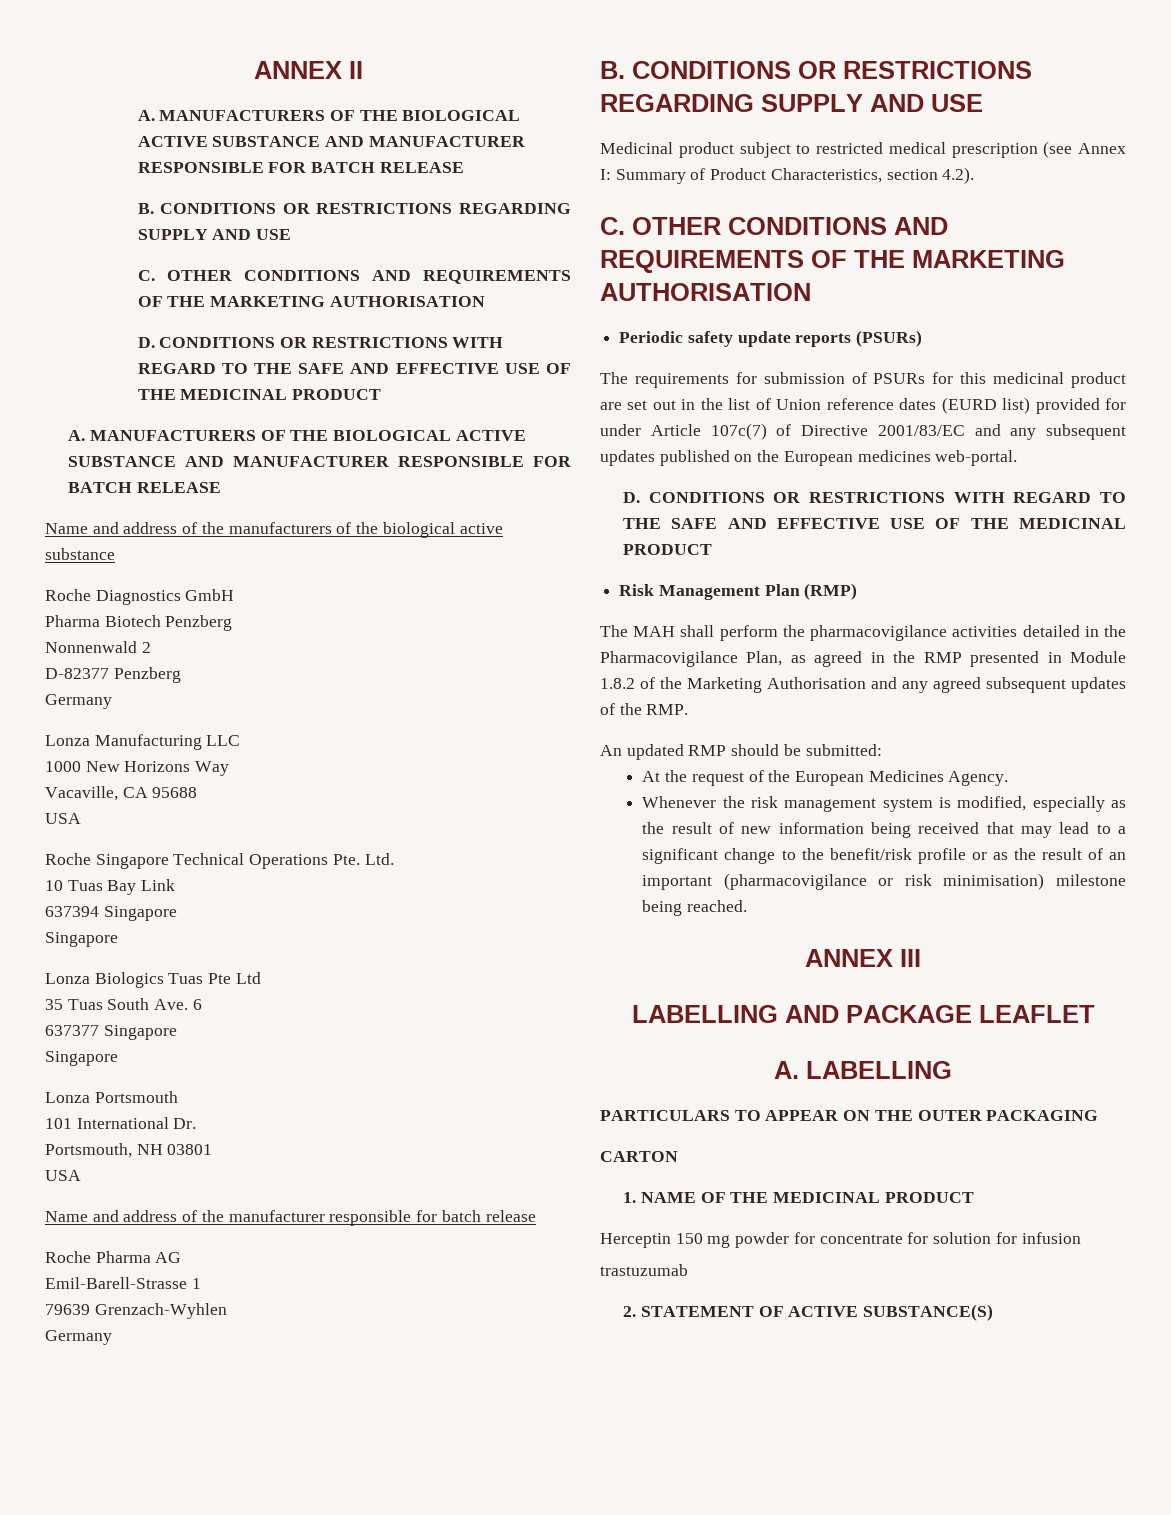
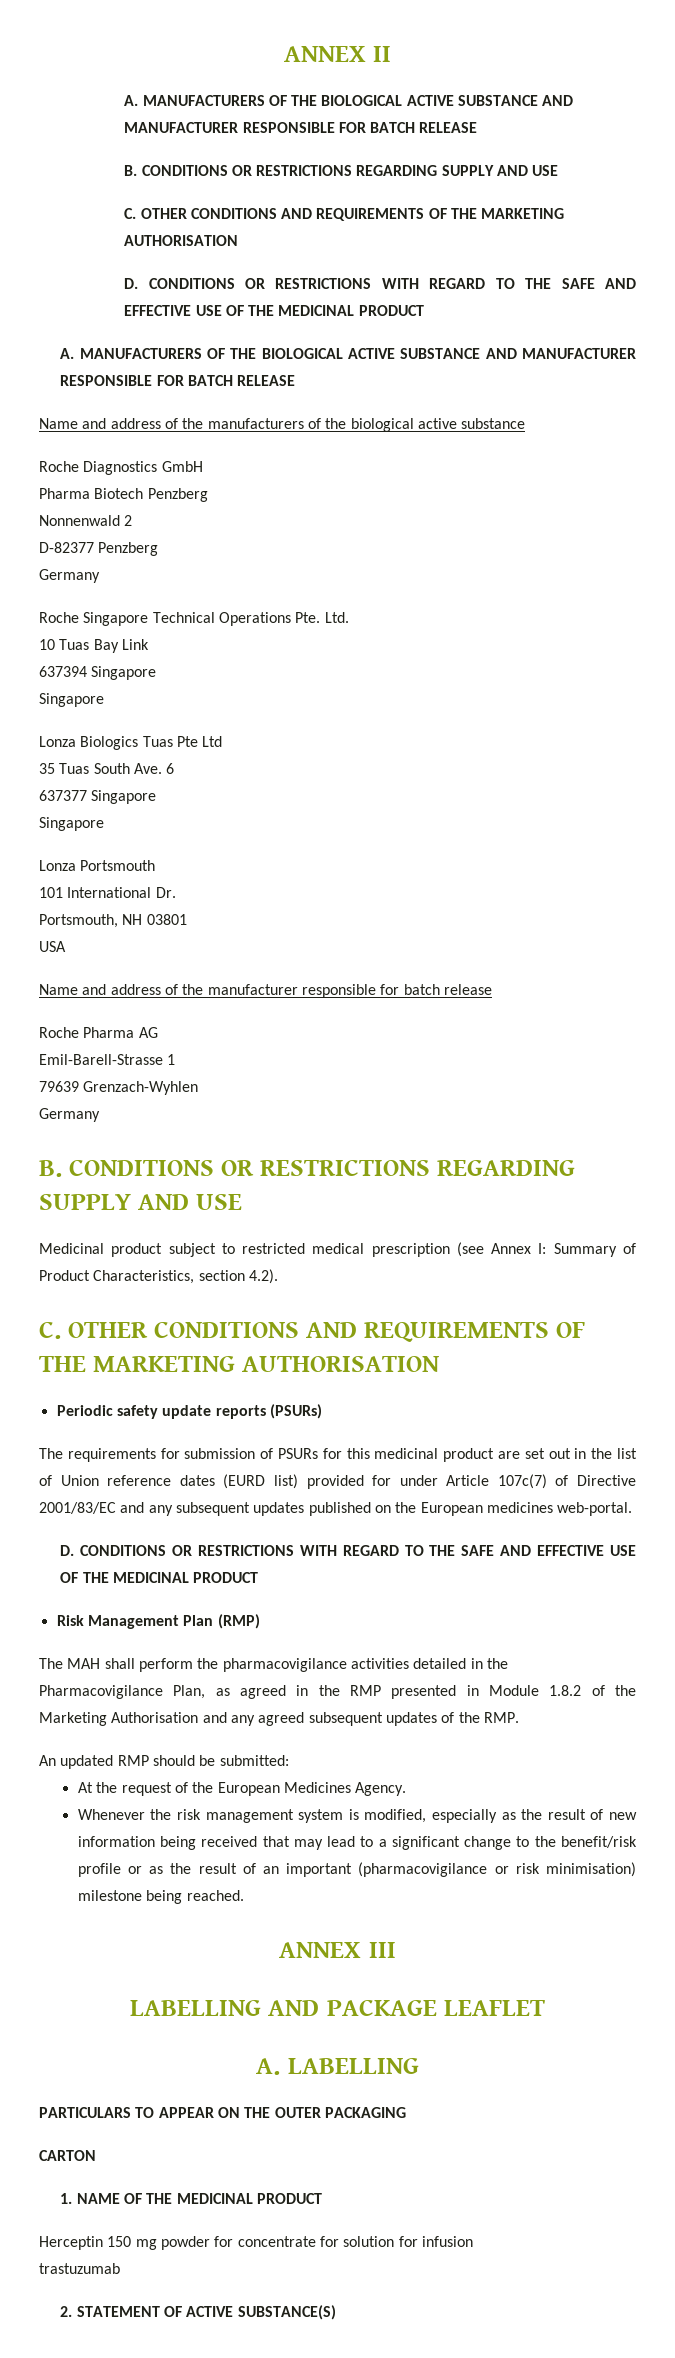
[45,734,241,750] [45,761,230,776] [45,786,198,801] [45,813,81,824] // Lonza Manufacturing LLC // 1000 New Horizons Way // Vacaville, CA 95688 // USA -> (100, 576) none

